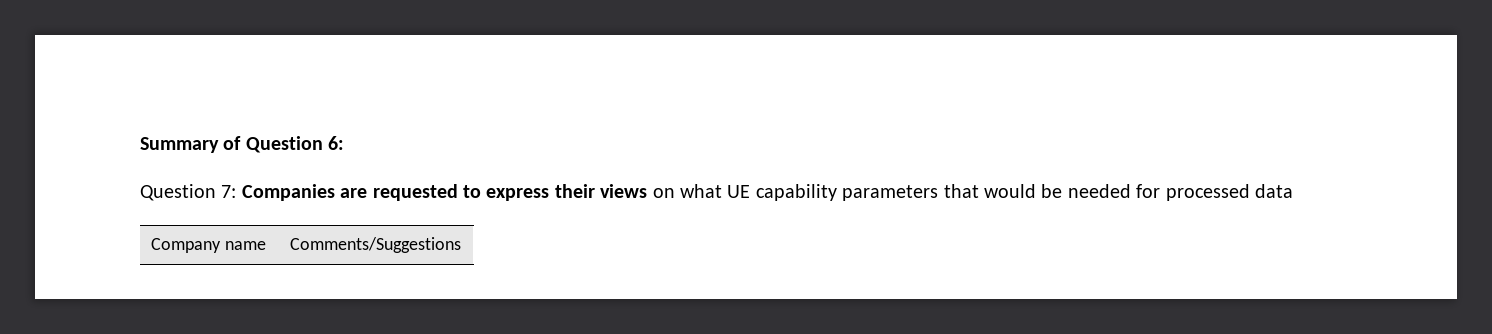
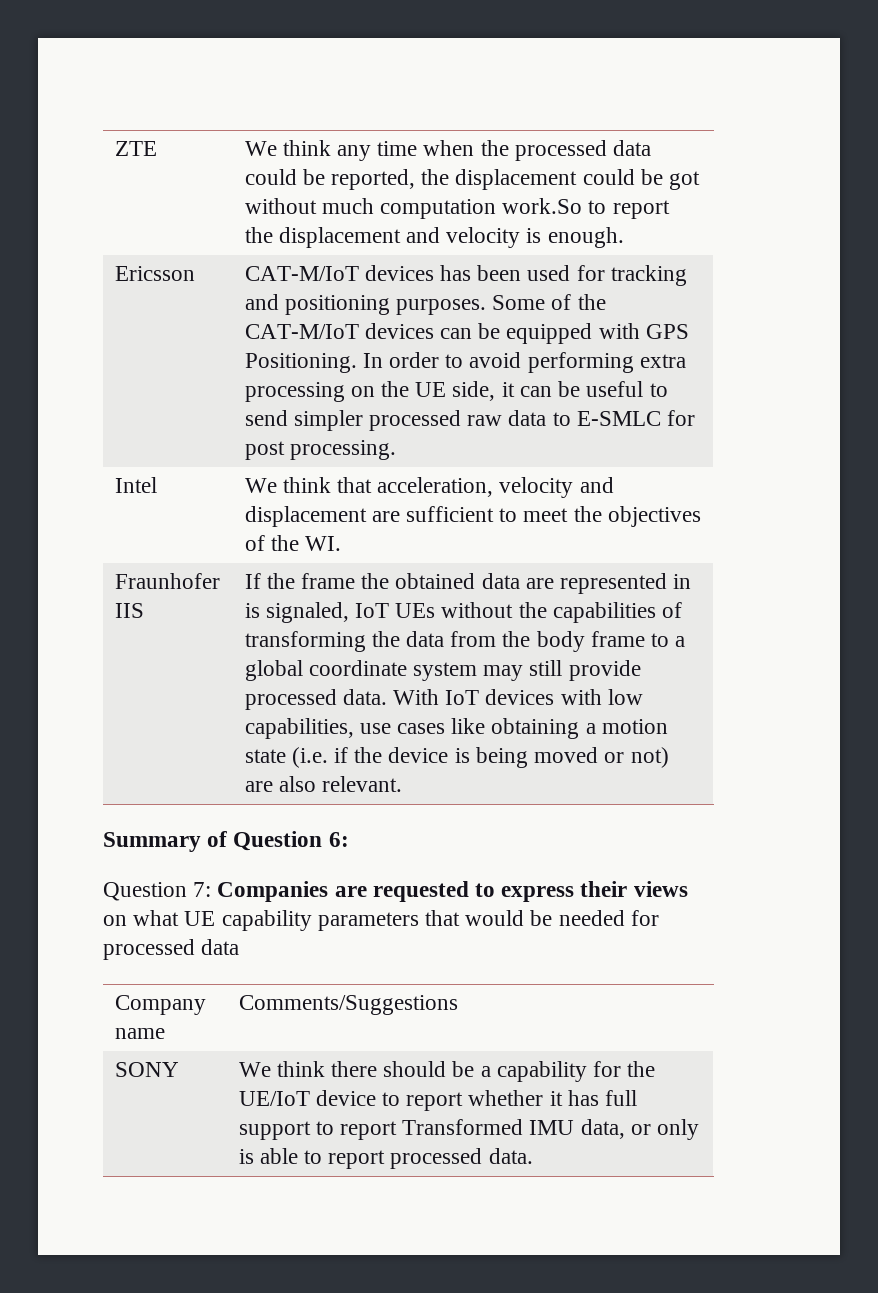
(140, 145) none -> [114,141,157,156] [244,140,652,161] [244,169,701,190] [244,198,670,219] [244,227,624,248] [114,266,195,281] [244,265,687,286] [244,294,606,315] [244,323,689,344] [244,352,686,373] [244,381,668,402] [244,410,696,431] [244,440,396,460] [114,477,157,493] [244,477,614,498] [244,506,701,527] [244,535,342,551] [114,573,220,589] [114,603,144,618] [244,573,692,594] [244,602,683,623] [244,631,686,652] [244,660,641,681] [244,689,643,710] [244,718,668,739] [244,747,669,768] [244,776,403,792] ZTE | We think any time when the processed data could be reported, the displacement could be got without much computation work.So to report the displacement and velocity is enough. // Ericsson | CAT-M/IoT devices has been used for tracking and positioning purposes. Some of the CAT-M/IoT devices can be equipped with GPS Positioning. In order to avoid performing extra processing on the UE side, it can be useful to send simpler processed raw data to E-SMLC for post processing. // Intel | We think that acceleration, velocity and displacement are sufficient to meet the objectives of the WI. // Fraunhofer IIS | If the frame the obtained data are represented in is signaled, IoT UEs without the capabilities of transforming the data from the body frame to a global coordinate system may still provide processed data. With IoT devices with low capabilities, use cases like obtaining a motion state (i.e. if the device is being moved or not) are also relevant. //
(461, 245) none -> [114,1062,179,1077] [238,1061,656,1082] [238,1090,638,1111] [238,1119,700,1140] [238,1148,533,1169] // SONY | We think there should be a capability for the UE/IoT device to report whether it has full support to report Transformed IMU data, or only is able to report processed data.

